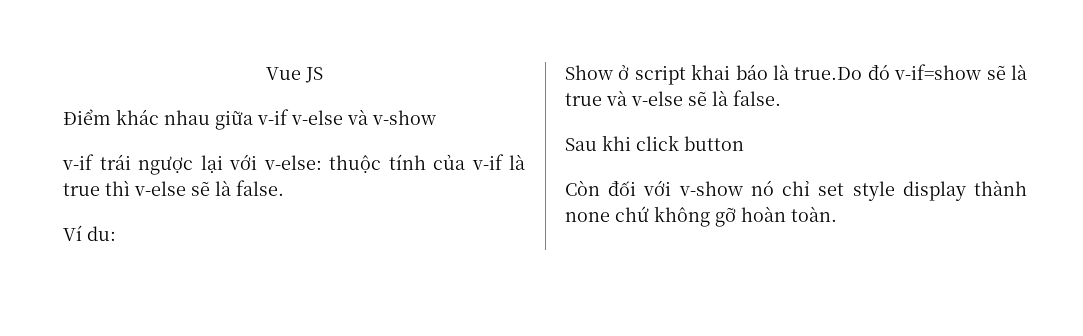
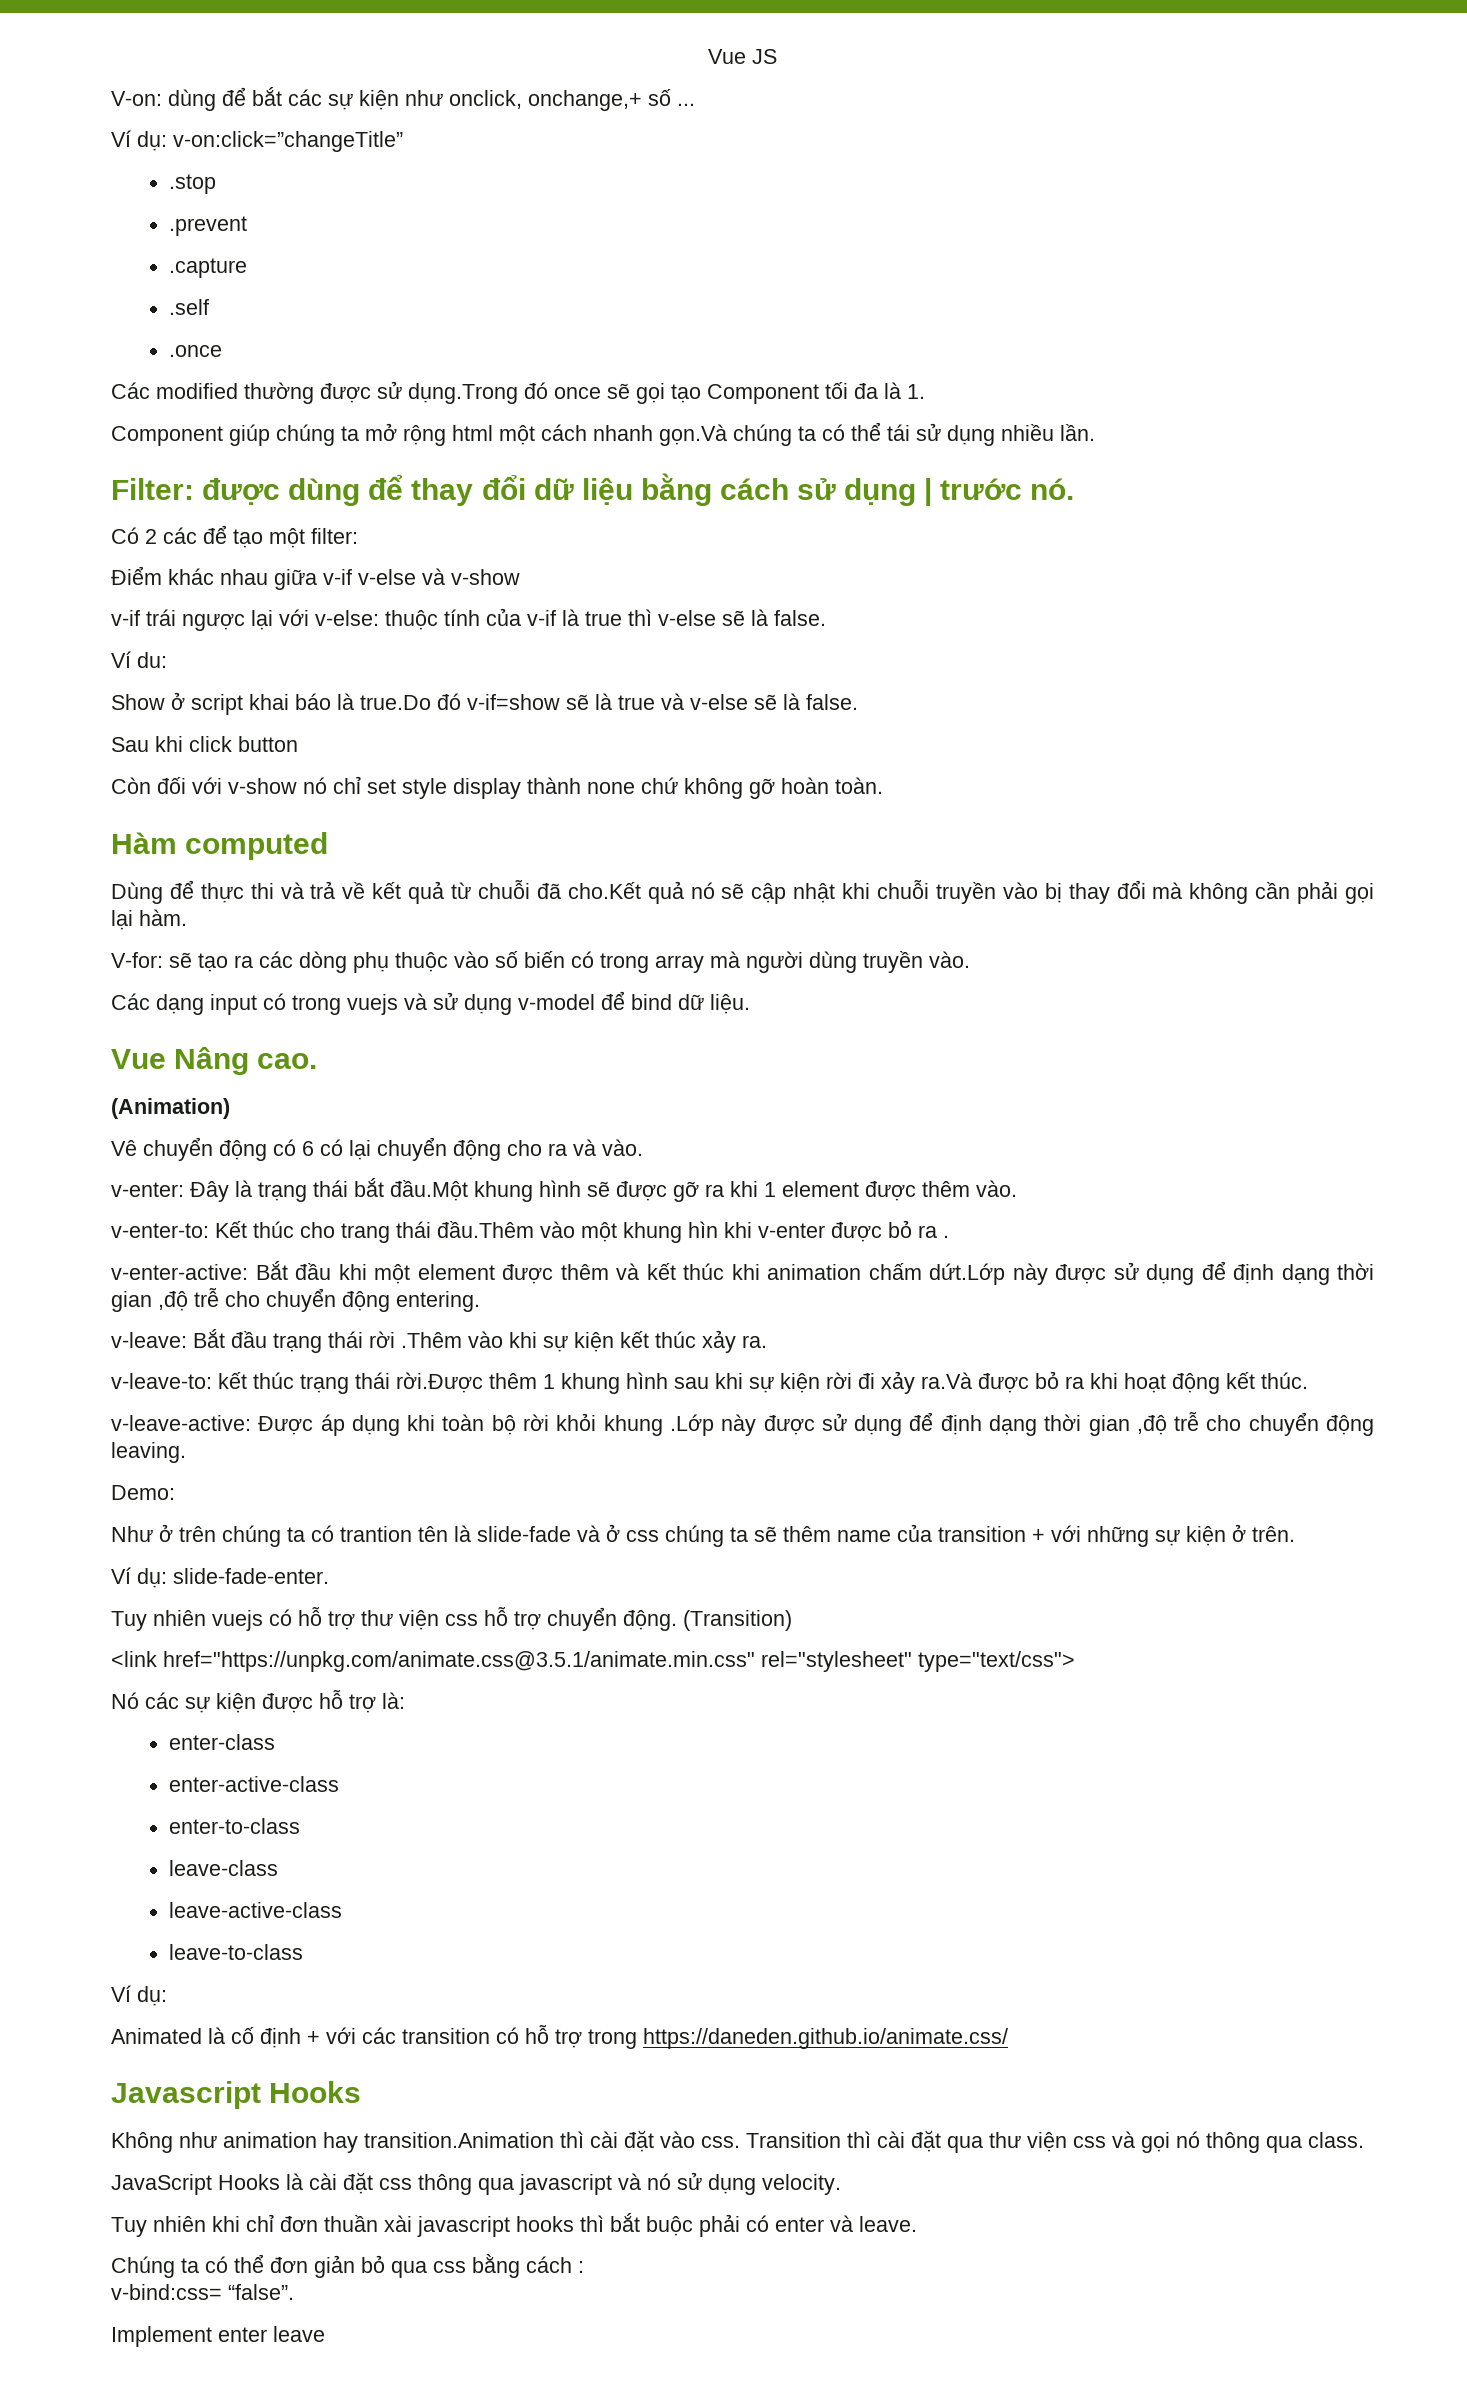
(323, 75) none -> [111,87,695,111] [111,130,403,152] [169,174,217,194] [169,216,248,236] [169,258,248,278] [169,299,210,315] [169,345,223,357] [111,381,925,404] [111,422,1095,446] [111,473,1075,506] [111,525,358,548] // V-on: dùng để bắt các sự kiện như onclick, onchange,+ số ... // Ví dụ: v-on:click=”changeTitle” // .stop // .prevent // .capture // .self // .once // Các modified thường được sử dụng.Trong đó once sẽ gọi tạo Component tối đa là 1. // Component giúp chúng ta mở rộng html một cách nhanh gọn.Và chúng ta có thể tái sử dụng nhiều lần. // Filter: được dùng để thay đổi dữ liệu bằng cách sử dụng | trước nó. // Có 2 các để tạo một filter:
(837, 214) none -> [111,832,329,860] [111,880,1374,904] [111,909,187,930] [111,951,970,973] [111,991,750,1015] [111,1047,318,1075] [111,1098,230,1119] [111,1137,643,1161] [111,1178,1017,1202] [111,1220,949,1243] [111,1261,1374,1285] [111,1288,480,1312] [111,1329,767,1353] [111,1371,1308,1394] [111,1412,1374,1436] [111,1442,186,1463] [111,1485,175,1500] [111,1524,1295,1547] [111,1567,329,1588] [111,1607,792,1631] [111,1651,1075,1672] [111,1690,405,1713] [169,1734,276,1750] [169,1776,340,1792] [169,1818,301,1834] [169,1860,279,1876] [169,1902,343,1918] [169,1944,304,1960] [111,1985,167,2006] [111,2025,1008,2049] [111,2081,362,2109] [111,2130,1364,2153] [111,2172,841,2195] [111,2213,917,2237] [111,2254,584,2278] [111,2284,294,2300] [111,2326,325,2347] // Hàm computed // Dùng để thực thi và trả về kết quả từ chuỗi đã cho.Kết quả nó sẽ cập nhật khi chuỗi truyền vào bị thay đổi mà không cần phải gọi lại hàm. // V-for: sẽ tạo ra các dòng phụ thuộc vào số biến có trong array mà người dùng truyền vào. // Các dạng input có trong vuejs và sử dụng v-model để bind dữ liệu. // Vue Nâng cao. // (Animation) // Vê chuyển động có 6 có lại chuyển động cho ra và vào. // v-enter: Đây là trạng thái bắt đầu.Một khung hình sẽ được gỡ ra khi 1 element được thêm vào. // v-enter-to: Kết thúc cho trang thái đầu.Thêm vào một khung hìn khi v-enter được bỏ ra . // v-enter-active: Bắt đầu khi một element được thêm và kết thúc khi animation chấm dứt.Lớp này được sử dụng để định dạng thời gian ,độ trễ cho chuyển động entering. // v-leave: Bắt đầu trạng thái rời .Thêm vào khi sự kiện kết thúc xảy ra. // v-leave-to: kết thúc trạng thái rời.Được thêm 1 khung hình sau khi sự kiện rời đi xảy ra.Và được bỏ ra khi hoạt động kết thúc. // v-leave-active: Được áp dụng khi toàn bộ rời khỏi khung .Lớp này được sử dụng để định dạng thời gian ,độ trễ cho chuyển động leaving. // Demo: // Như ở trên chúng ta có trantion tên là slide-fade và ở css chúng ta sẽ thêm name của transition + với những sự kiện ở trên. // Ví dụ: slide-fade-enter. // Tuy nhiên vuejs có hỗ trợ thư viện css hỗ trợ chuyển động. (Transition) // <link href="https://unpkg.com/animate.css@3.5.1/animate.min.css" rel="stylesheet" type="text/css"> // Nó các sự kiện được hỗ trợ là: // enter-class // enter-active-class // enter-to-class // leave-class // leave-active-class // leave-to-class // Ví dụ: // Animated là cố định + với các transition có hỗ trợ trong https://daneden.github.io/animate.css/ // Javascript Hooks // Không như animation hay transition.Animation thì cài đặt vào css. Transition thì cài đặt qua thư viện css và gọi nó thông qua class. // JavaScript Hooks là cài đặt css thông qua javascript và nó sử dụng velocity. // Tuy nhiên khi chỉ đơn thuần xài javascript hooks thì bắt buộc phải có enter và leave. // Chúng ta có thể đơn giản bỏ qua css bằng cách : // v-bind:css= “false”. // Implement enter leave

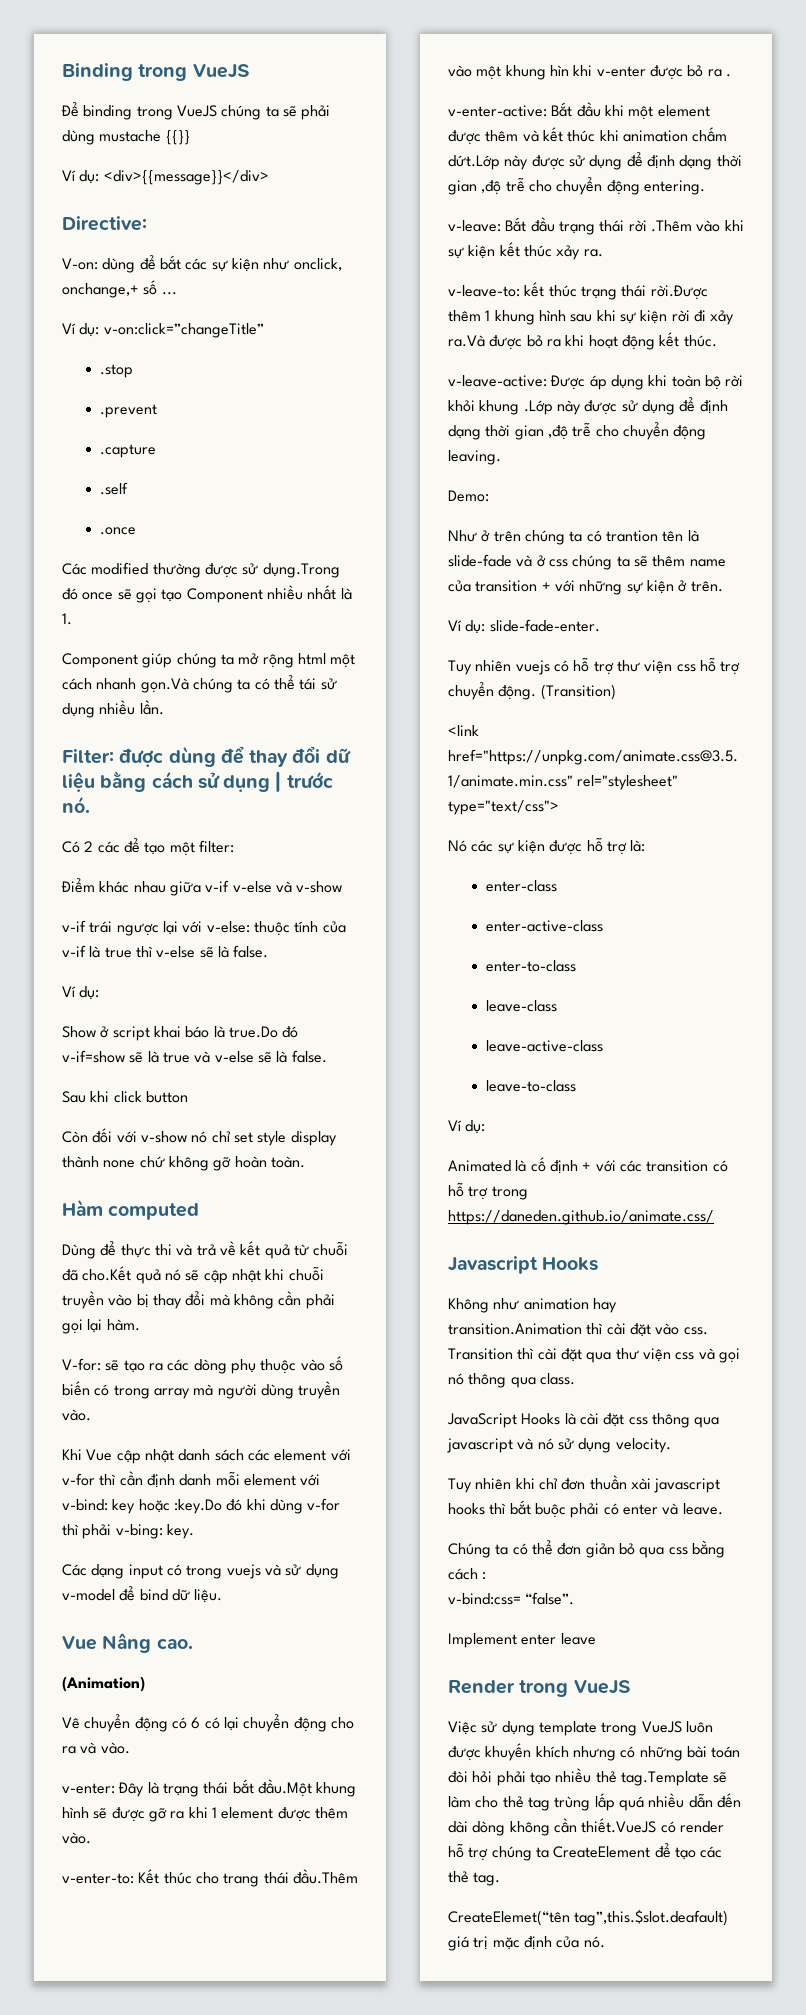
[708,49,777,64] Vue JS -> [62,63,249,81] [61,102,331,120] [62,130,190,145] [62,170,269,185] [62,216,147,231] Binding trong VueJS // Để binding trong VueJS chúng ta sẽ phải dùng mustache {{}} // Ví dụ: <div>{{message}}</div> // Directive:
[825,382,878,399] tối đa -> [266,585,337,600] nhiều nhất
[137,652,167,668] du: -> [79,986,100,1000] dụ:
(970, 959) none -> [62,1449,351,1464] [62,1471,321,1488] [62,1498,341,1514] [62,1524,194,1539] // Khi Vue cập nhật danh sách các element với v-for thì cần định danh mỗi element với v-bind: key hoặc :key.Do đó khi dùng v-for thì phải v-bing: key.
(325, 2334) none -> [448,1680,630,1697] [448,1721,713,1736] [448,1743,741,1761] [448,1768,728,1786] [448,1793,741,1811] [448,1818,724,1836] [448,1843,723,1861] [448,1871,501,1886] [448,1909,729,1926] [448,1936,605,1951] // Render trong VueJS // Việc sử dụng template trong VueJS luôn được khuyến khích nhưng có những bài toán đòi hỏi phải tạo nhiều thẻ tag.Template sẽ làm cho thẻ tag trùng lấp quá nhiều dẫn đến dài dòng không cần thiết.VueJS có render hỗ trợ chúng ta CreateElement để tạo các thẻ tag. // CreateElemet(“tên tag”,this.$slot.deafault) giá trị mặc định của nó.

